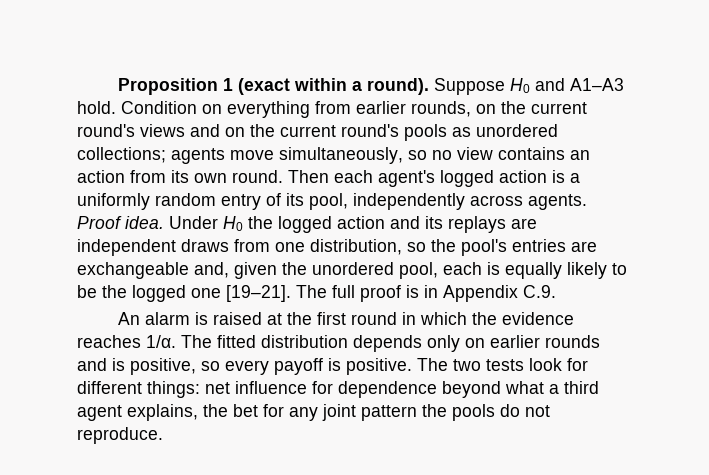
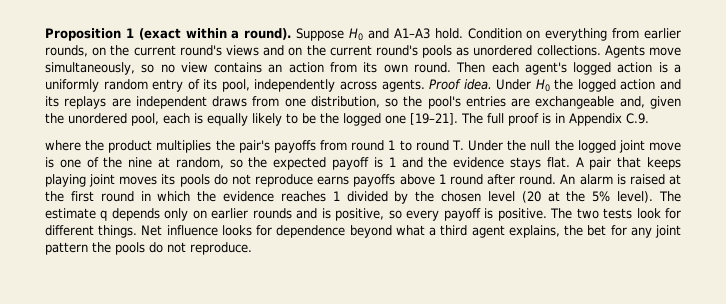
[77,147,225,164] collections; agents -> [536,45,645,58] collections. Agents
(556, 291) none -> [45,140,682,153] [45,157,681,170] [45,174,557,187] where the product multiplies the pair's payoffs from round 1 to round T. Under the null the logged joint move is one of the nine at random, so the expected payoff is 1 and the evidence stays flat. A pair that keeps playing joint moves its pools do not reproduce earns payoffs above 1 round after round.
[146,335,348,348] 1/α. The fitted distribution -> [332,191,682,204] [45,208,108,221] 1 divided by the chosen level (20 at the 5% level). The estimate q
[147,381,307,398] things: net influence -> [98,225,252,238] things. Net influence looks

